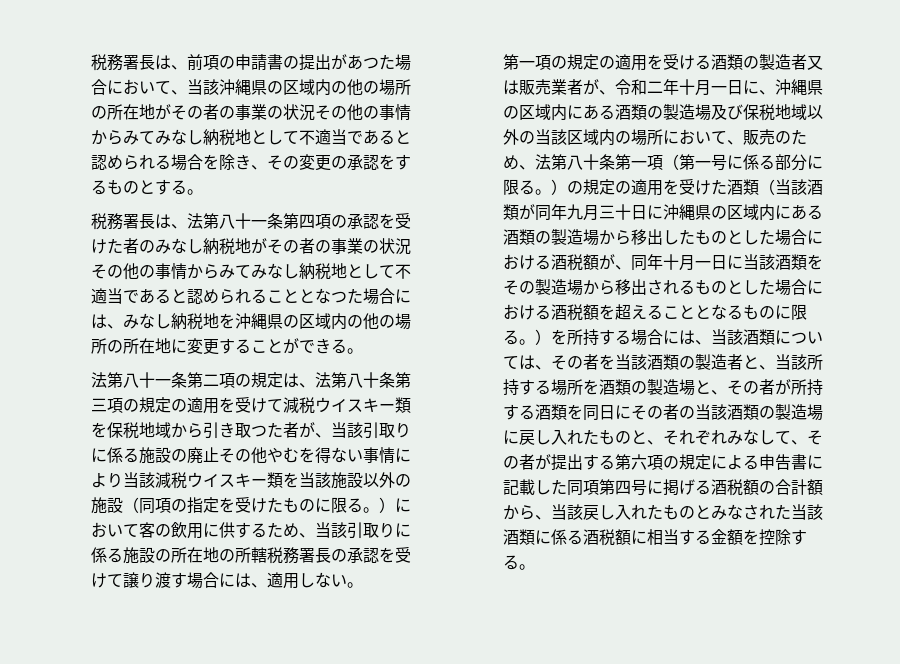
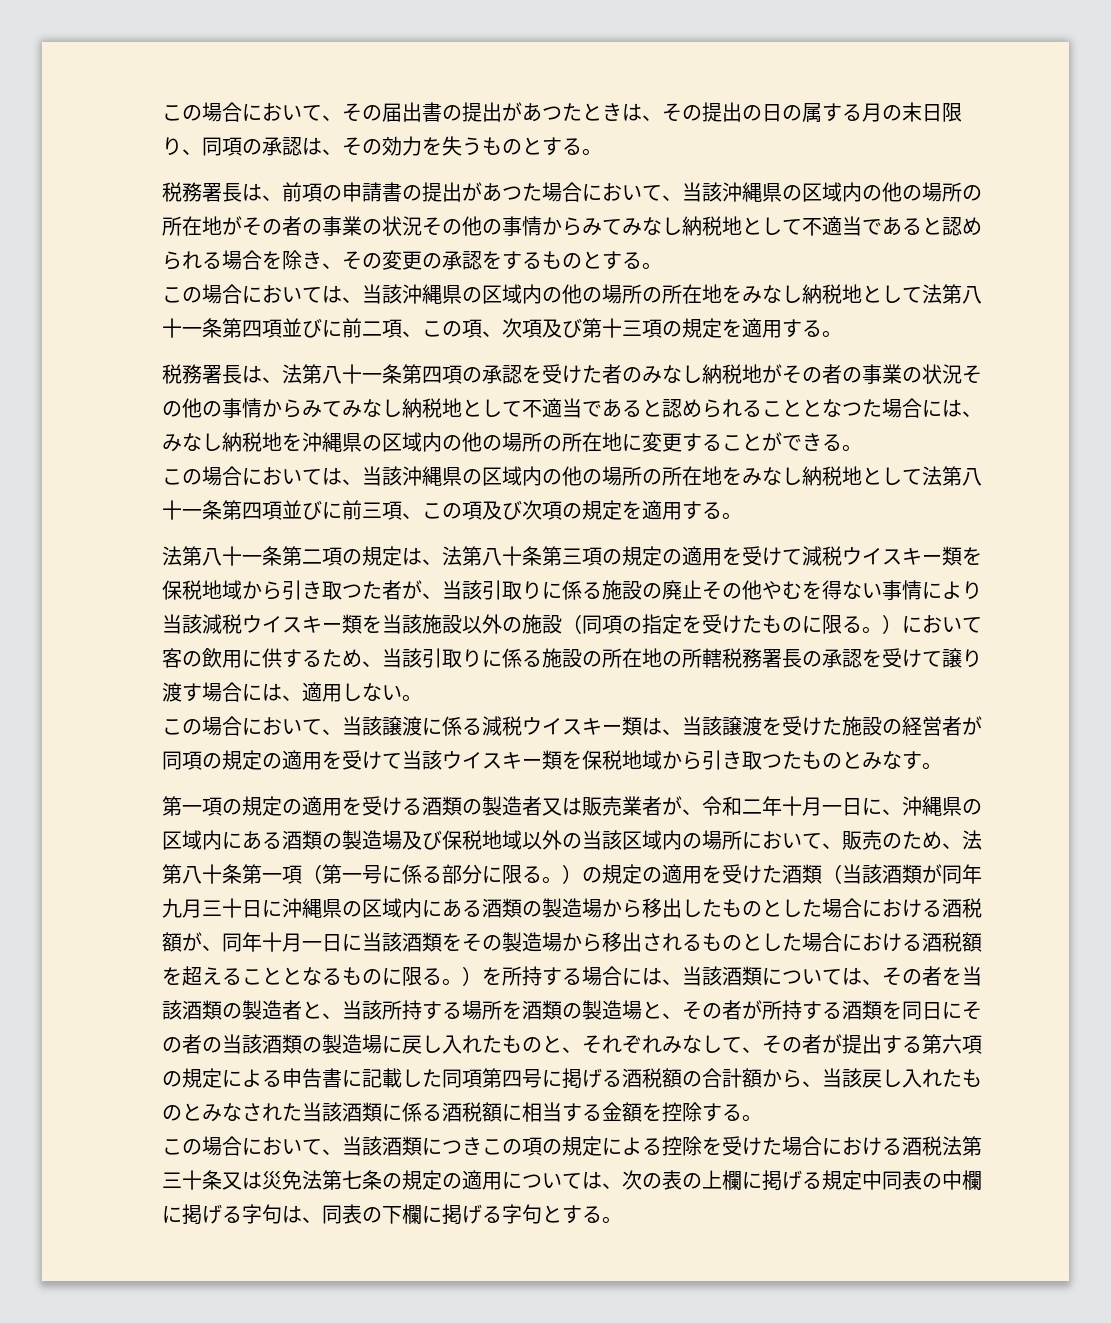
(91, 62) none -> [161,102,962,123] [161,136,602,156] この場合において、その届出書の提出があつたときは、その提出の日の属する月の末日限り、同項の承認は、その効力を失うものとする。 //
(204, 192) none -> [161,284,982,304] [161,318,842,338] // この場合においては、当該沖縄県の区域内の他の場所の所在地をみなし納税地として法第八十一条第四項並びに前二項、この項、次項及び第十三項の規定を適用する。
(364, 351) none -> [161,466,982,486] [161,500,742,520] // この場合においては、当該沖縄県の区域内の他の場所の所在地をみなし納税地として法第八十一条第四項並びに前三項、この項及び次項の規定を適用する。
(364, 585) none -> [161,716,982,736] [161,750,942,770] // この場合において、当該譲渡に係る減税ウイスキー類は、当該譲渡を受けた施設の経営者が同項の規定の適用を受けて当該ウイスキー類を保税地域から引き取つたものとみなす。
(536, 567) none -> [161,1136,982,1156] [161,1170,982,1191] [161,1204,622,1225] // この場合において、当該酒類につきこの項の規定による控除を受けた場合における酒税法第三十条又は災免法第七条の規定の適用については、次の表の上欄に掲げる規定中同表の中欄に掲げる字句は、同表の下欄に掲げる字句とする。

